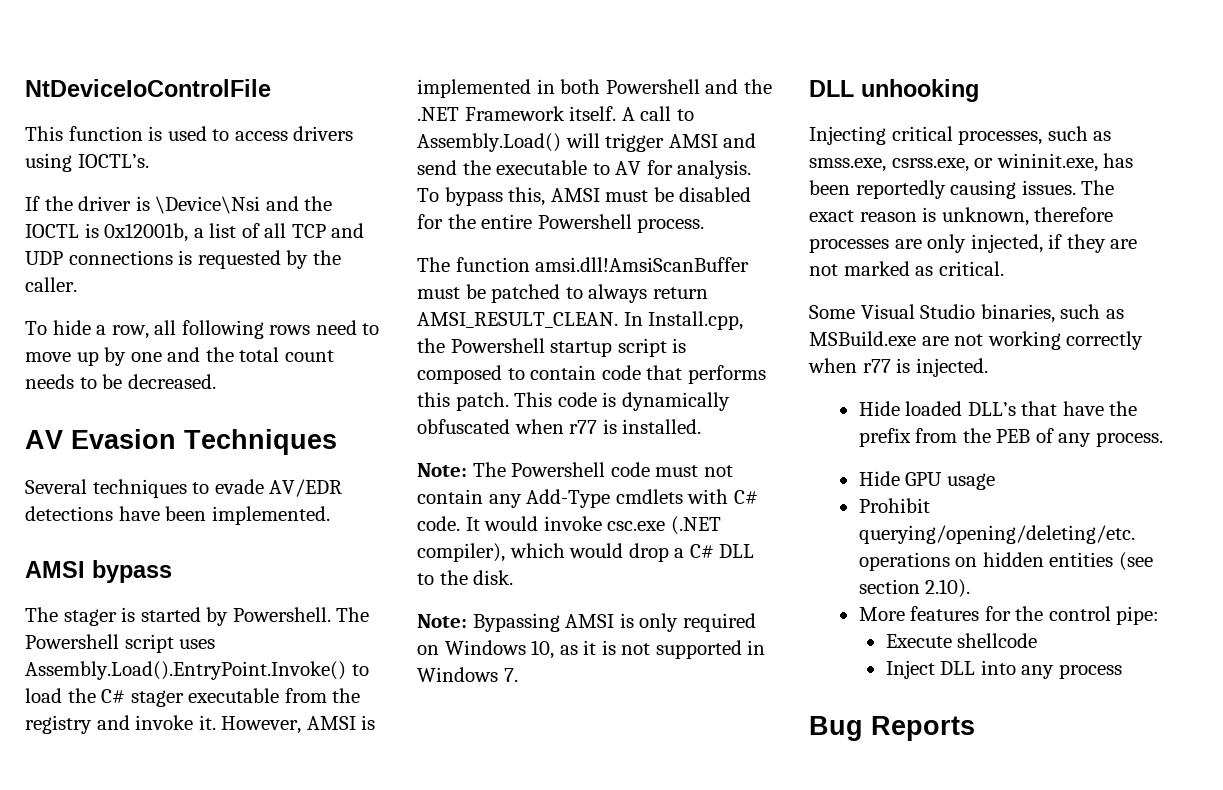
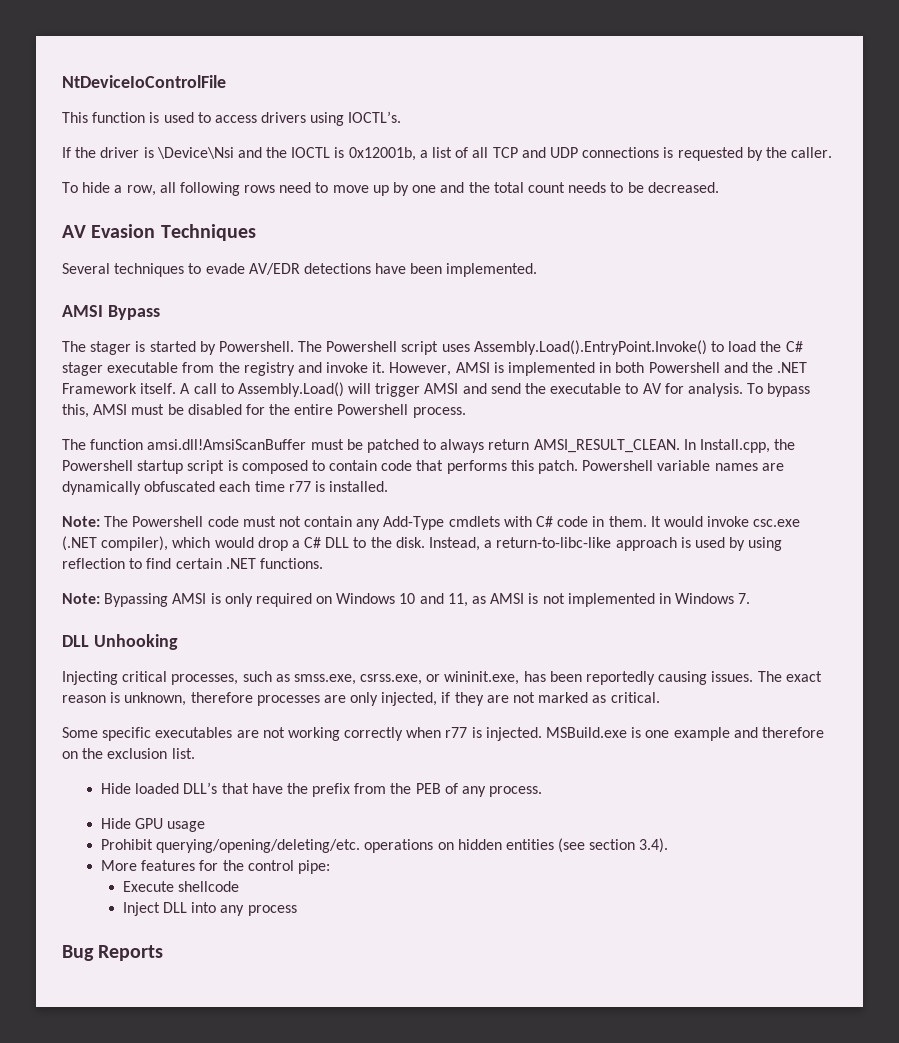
[92,560,172,583] bypass -> [107,305,160,320] Bypass
[514,392,730,411] [417,419,564,434] This code is dynamically obfuscated when -> [582,460,784,471] [62,481,285,495] Powershell variable names are dynamically obfuscated each time
[417,516,460,531] code. -> [557,516,647,527] code in them.
(514, 577) none -> [429,537,783,551] [62,558,323,569] Instead, a return-to-libc-like approach is used by using reflection to find certain .NET functions.
[531,640,597,659] 10, as it -> [399,593,525,607] 10 and 11, as AMSI
[655,640,742,659] supported -> [567,593,655,607] implemented
[861,79,979,102] unhooking -> [93,634,178,650] Unhooking
[860,304,1124,323] [809,331,916,346] Visual Studio binaries, such as MSBuild.exe -> [102,727,233,741] specific executables
(988, 367) none -> [546,727,824,741] [62,748,195,759] MSBuild.exe is one example and therefore on the exclusion list.
[925,579,971,598] 2.10). -> [639,838,669,853] 3.4).

